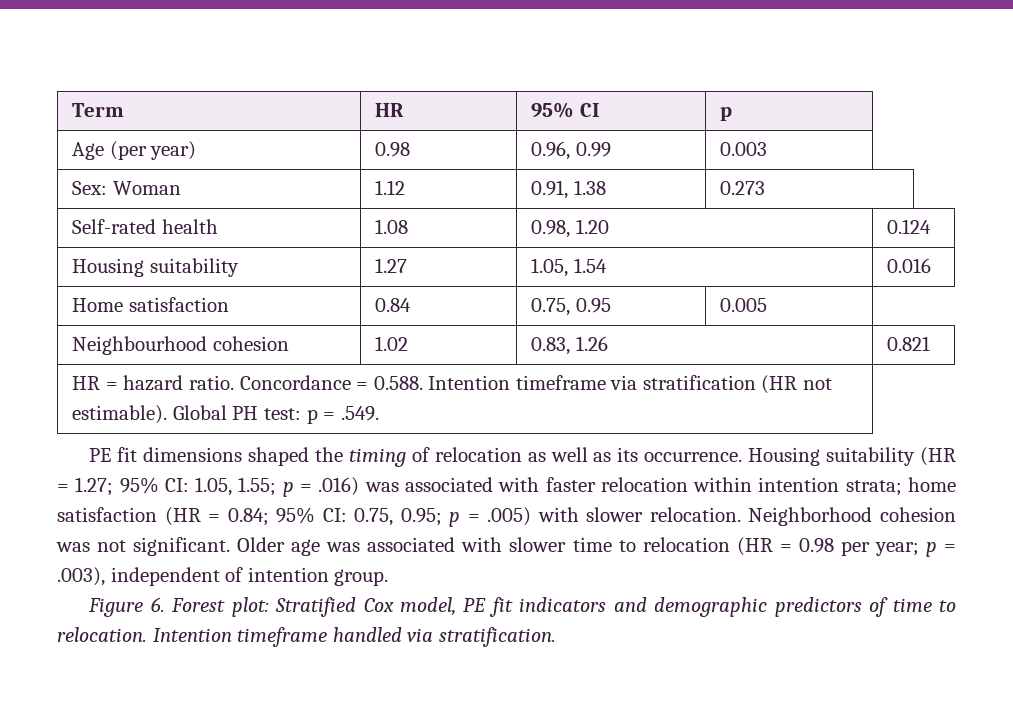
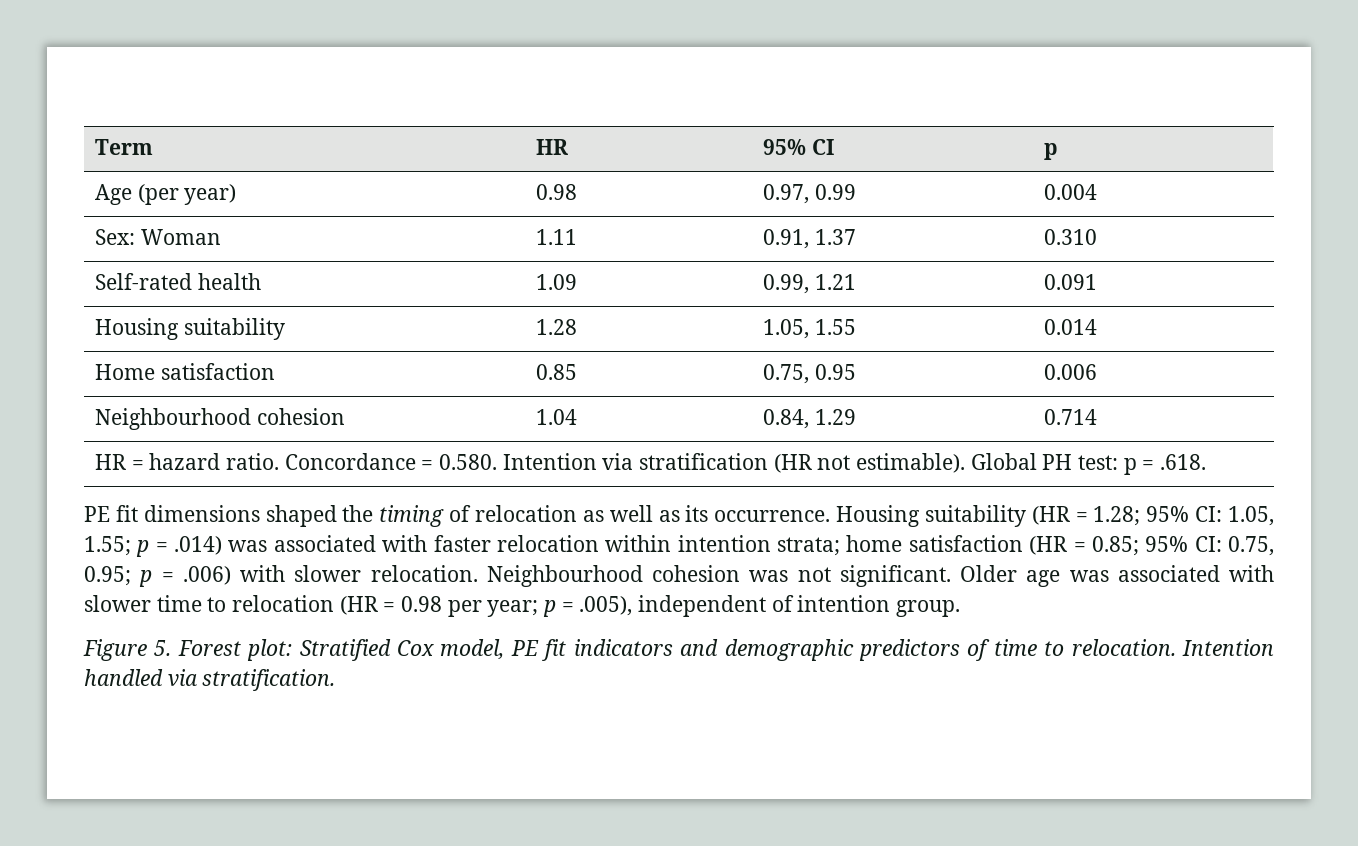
[531,141,571,160] 0.96, -> [762,184,809,204] 0.97,
[720,142,768,156] 0.003 -> [1043,184,1097,200] 0.004
[375,180,406,195] 1.12 -> [535,229,577,245] 1.11
[573,180,606,195] [720,181,766,195] 1.38 | 0.273 -> [814,229,856,245] [1043,229,1097,245] 1.37 | 0.310
[375,219,409,234] [531,219,609,238] [887,219,932,234] 1.08 | 0.98, 1.20 | 0.124 -> [535,274,577,290] [762,274,856,294] [1043,274,1097,290] 1.09 | 0.99, 1.21 | 0.091
[375,258,408,273] [531,258,607,277] [887,258,932,273] 1.27 | 1.05, 1.54 | 0.016 -> [535,319,577,335] [762,319,856,339] [1043,319,1097,335] 1.28 | 1.05, 1.55 | 0.014
[375,298,412,312] 0.84 -> [535,364,577,380] 0.85
[720,298,768,312] 0.005 -> [1043,364,1097,380] 0.006
[375,336,409,351] [531,336,608,355] [887,336,931,351] 1.02 | 0.83, 1.26 | 0.821 -> [535,409,577,425] [762,409,856,429] [1043,409,1097,425] 1.04 | 0.84, 1.29 | 0.714
[373,375,606,390] 0.588. Intention timeframe -> [438,453,597,470] 0.580. Intention
[340,406,379,421] .549. -> [1160,454,1207,470] .618.
[75,477,114,496] 1.27; -> [1093,506,1141,526] 1.28;
[318,477,360,496] .016) -> [174,536,223,555] .014)
[227,508,269,526] 0.84; -> [1091,536,1139,556] 0.85;
[487,507,532,526] .005) -> [182,566,231,585] .006)
[748,507,873,526] Neighborhood -> [486,565,643,587] Neighbourhood
[57,567,105,586] .003), -> [579,596,633,616] .005),
[150,597,165,612] 6. -> [154,640,172,656] 5.
[237,627,328,647] timeframe -> (1274, 647) none

